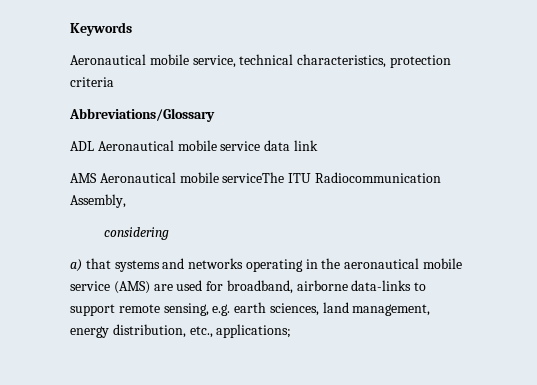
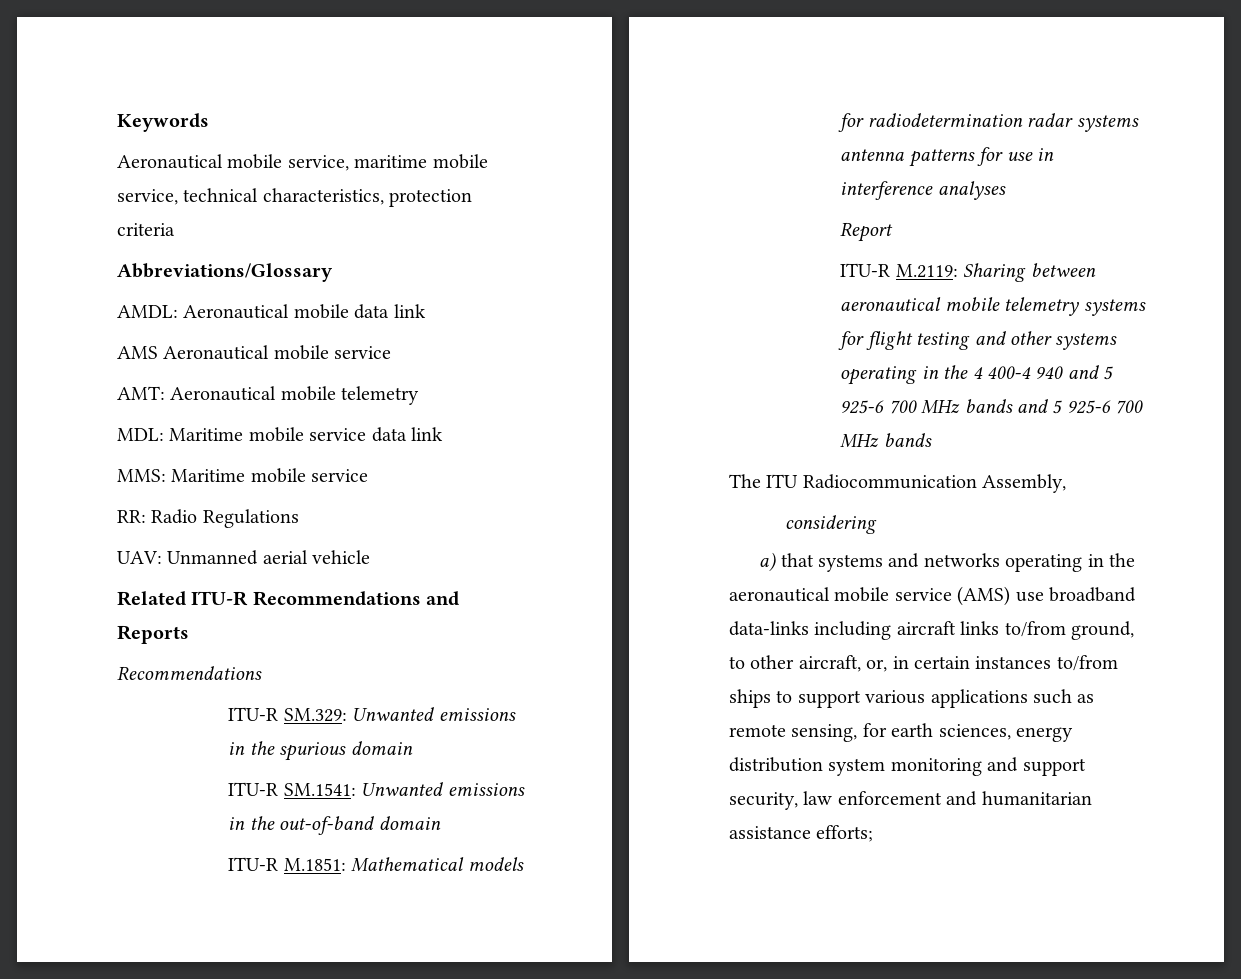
(236, 61) none -> [354,154,488,169] [117,189,178,205] maritime mobile service,
[70,140,261,151] ADL Aeronautical mobile service -> [117,304,349,319] AMDL: Aeronautical mobile
[222,172,285,183] serviceThe -> [334,346,392,359] [117,386,420,405] [117,427,443,442] [117,468,369,483] [117,509,299,528] [117,550,371,565] [117,591,460,606] [117,625,189,644] [117,666,262,680] [228,707,516,722] [228,741,413,761] [228,782,525,796] [228,816,441,835] [228,857,524,872] [838,113,1139,132] [840,147,1054,167] [840,181,1006,200] [840,222,894,242] [840,263,1096,282] [840,297,1146,316] [838,331,1118,350] [840,365,1114,385] [840,399,1144,414] [840,433,932,448] [729,474,761,488] service // AMT: Aeronautical mobile telemetry // MDL: Maritime mobile service data link // MMS: Maritime mobile service // RR: Radio Regulations // UAV: Unmanned aerial vehicle // Related ITU-R Recommendations and Reports // Recommendations // ITU-R SM.329: Unwanted emissions in the spurious domain // ITU-R SM.1541: Unwanted emissions in the out-of-band domain // ITU-R M.1851: Mathematical models for radiodetermination radar systems antenna patterns for use in interference analyses // Report // ITU-R M.2119: Sharing between aeronautical mobile telemetry systems for flight testing and other systems operating in the 4 400-4 940 and 5 925-6 700 MHz bands and 5 925-6 700 MHz bands // The
[153,280,427,294] [70,304,115,316] are used for broadband, airborne data-links to support -> [1015,587,1136,602] [729,621,1134,640] [729,655,1118,672] [729,689,1095,708] use broadband data-links including aircraft links to/from ground, to other aircraft, or, in certain instances to/from ships to support various applications such as
[212,304,231,316] e.g. -> [862,723,887,737] for
[322,302,431,316] [70,324,292,338] land management, energy distribution, etc., applications; -> [1016,727,1073,742] [729,757,1086,776] [729,791,1092,810] [729,825,874,842] energy distribution system monitoring and support security, law enforcement and humanitarian assistance efforts;

